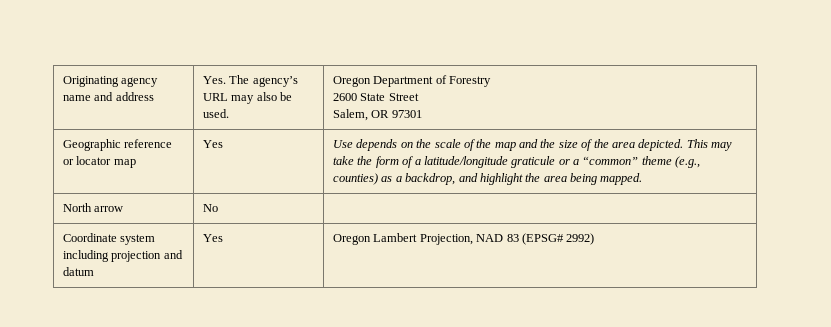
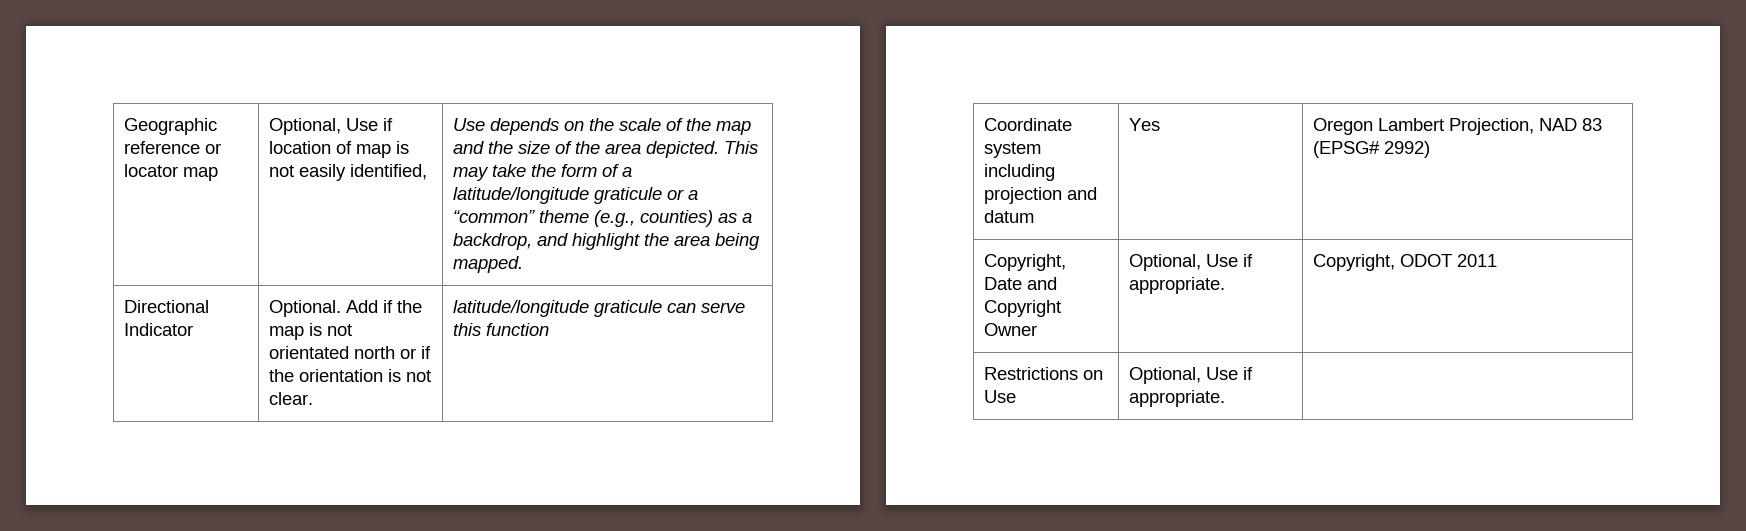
[63,76,159,87] [63,92,154,101] [203,75,298,87] [203,92,293,104] [203,109,230,118] [333,75,492,87] [333,93,419,101] [333,109,422,121] Originating agency name and address | Yes. The agency’s URL may also be used. | Oregon Department of Forestry // 2600 State Street // Salem, OR 97301 // -> (124, 126) none
[203,140,224,148] Yes -> [269,118,394,135] [269,141,410,158] [269,164,428,181] Optional, Use if location of map is not easily identified,
[63,203,124,212] [203,204,219,212] North arrow | No | -> [124,300,210,313] [124,323,194,336] [269,300,423,317] [269,323,353,340] [269,346,432,359] [269,369,432,382] [269,392,314,405] [453,300,746,317] [453,323,550,336] Directional Indicator | Optional. Add if the map is not orientated north or if the orientation is not clear. | latitude/longitude graticule can serve this function
(595, 239) none -> [984,254,1067,271] [984,277,1058,290] [984,300,1062,317] [984,323,1038,336] [1129,254,1254,271] [1129,277,1226,294] [1313,254,1498,271] [984,367,1104,380] [984,390,1017,403] [1129,367,1254,384] [1129,390,1226,407] // Copyright, Date and Copyright Owner | Optional, Use if appropriate. | Copyright, ODOT 2011 // Restrictions on Use | Optional, Use if appropriate. |

